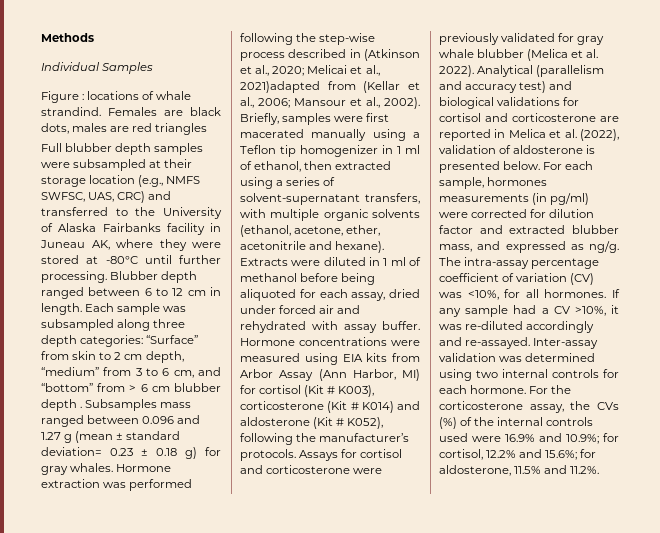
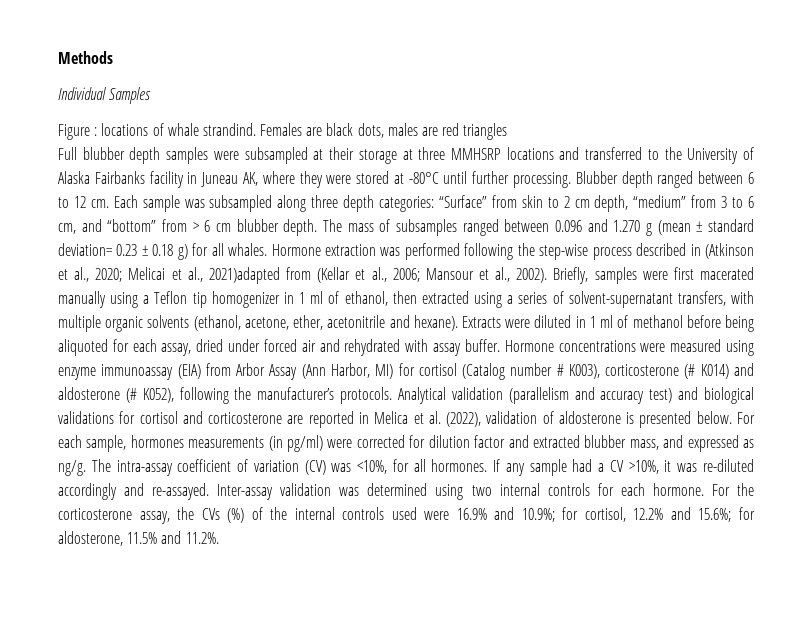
[89,175,201,187] [41,191,146,203] location (e.g., NMFS SWFSC, UAS, CRC) -> [402,147,554,160] at three MMHSRP locations
[187,287,222,296] [41,303,82,315] cm in length. -> [90,199,109,208] cm.
[41,399,192,411] depth . Subsamples mass -> [283,219,457,236] depth. The mass of subsamples
[41,432,61,440] 1.27 -> [613,220,641,232] 1.270
[41,466,68,475] gray -> [211,243,224,256] all
[342,353,388,362] EIA kits -> [58,364,201,380] enzyme immunoassay (EIA)
[304,385,325,397] (Kit -> [462,363,553,380] (Catalog number
[327,401,359,413] (Kit # -> [684,364,696,379] (#
[313,417,345,429] (Kit # -> [125,388,137,403] (#
[299,449,403,461] [240,465,383,474] [439,33,605,45] [439,49,599,61] [439,65,534,77] Assays for cortisol and corticosterone were previously validated for gray whale blubber (Melica et al. 2022). Analytical -> [398,387,503,404] Analytical validation
[531,258,600,269] percentage -> (173, 468) none

